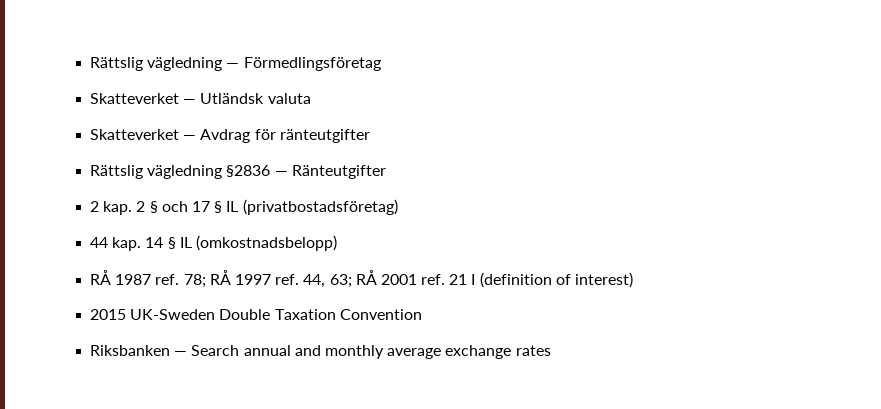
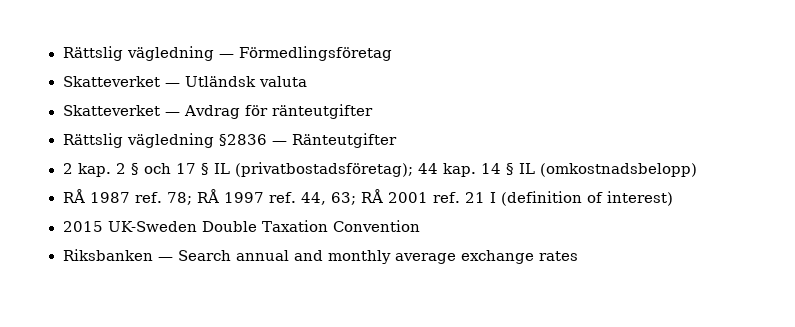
[242,199,398,215] (privatbostadsföretag) // -> [234,162,413,177] (privatbostadsföretag);

